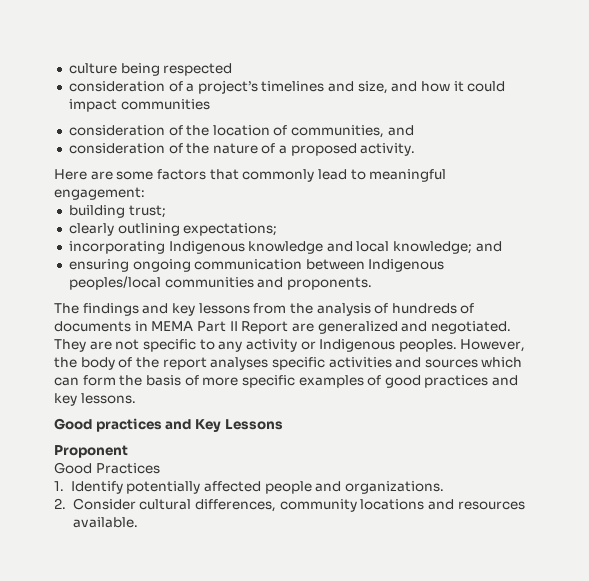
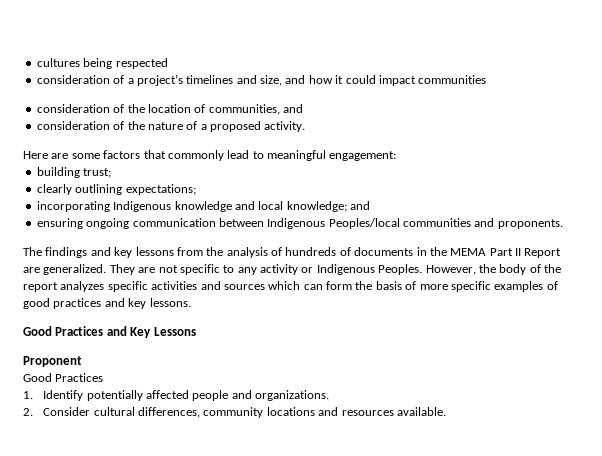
[68,63,117,74] culture -> [36,58,80,67] cultures
[68,276,161,290] peoples/local -> [328,218,400,229] Peoples/local
(148, 326) none -> [429,247,447,256] the
[317,321,511,334] generalized and negotiated. -> [43,264,107,275] generalized.
[398,339,457,352] peoples. -> [378,264,423,275] Peoples.
[210,357,269,370] analyses -> [60,281,105,292] analyzes
[95,418,162,432] practices -> [55,326,104,336] Practices

